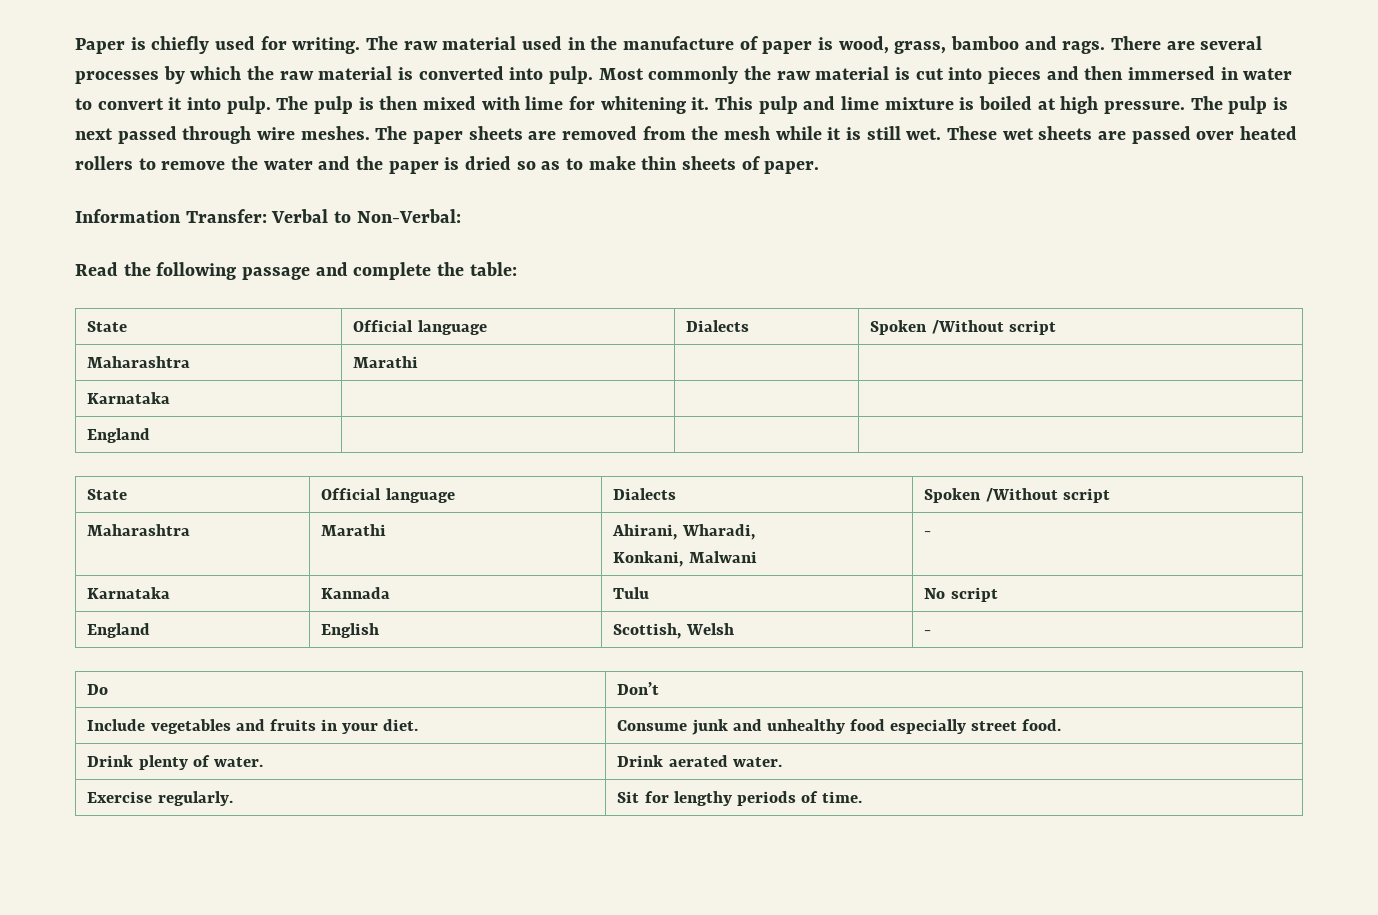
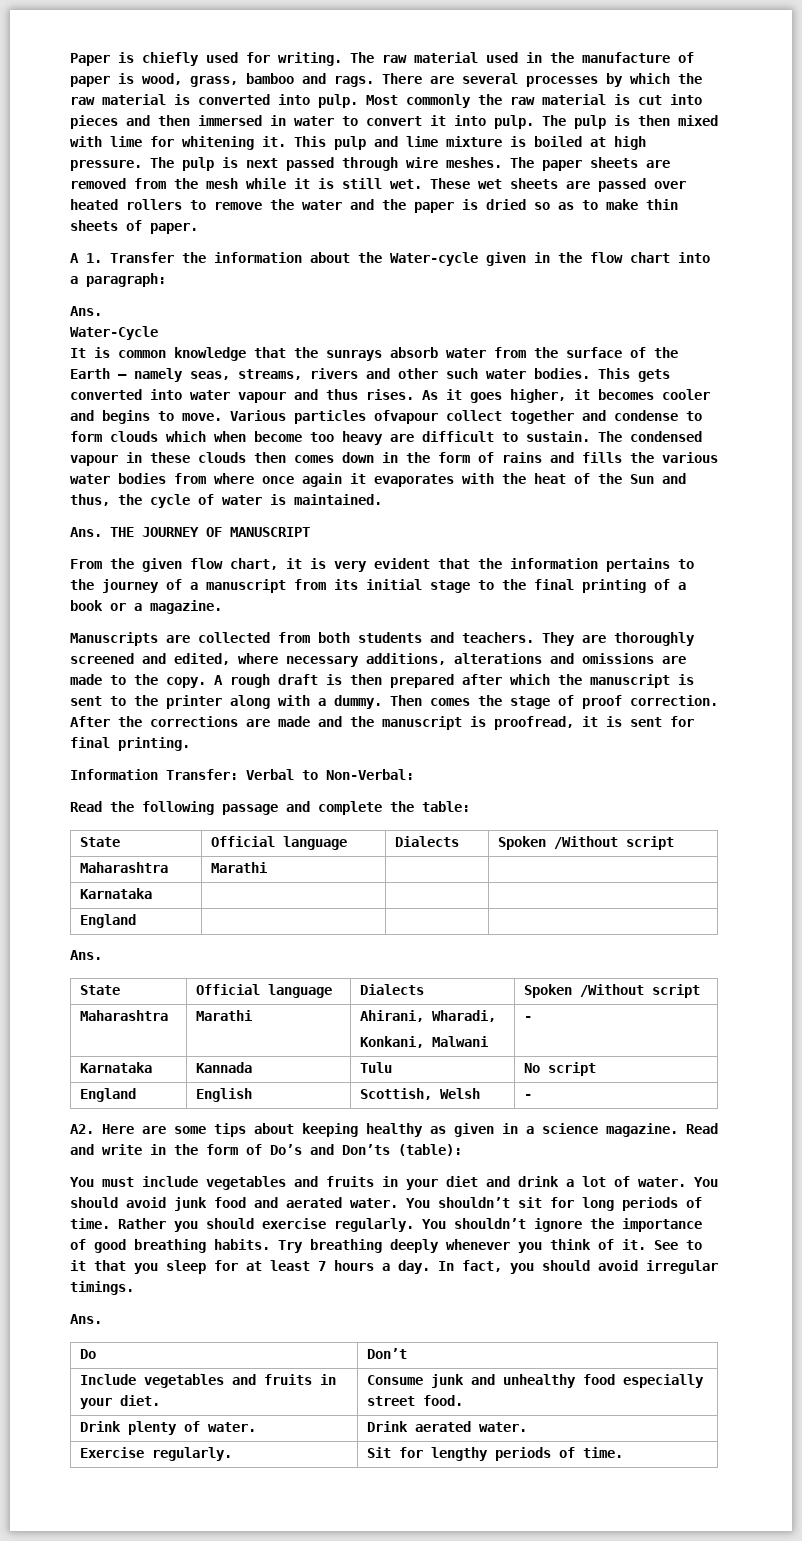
(820, 167) none -> [70,252,710,266] [70,273,166,287] [70,306,102,316] [70,326,158,340] [70,347,678,361] [70,368,670,382] [70,389,710,403] [70,410,702,424] [70,431,702,445] [70,452,718,466] [70,473,686,487] [70,494,382,508] [70,527,310,537] [70,558,694,572] [70,579,686,593] [70,600,222,614] [70,632,695,646] [70,653,686,667] [70,674,694,688] [70,695,718,709] [70,716,694,730] [70,737,190,751] // A 1. Transfer the information about the Water-cycle given in the flow chart into a paragraph: // Ans. // Water-Cycle // It is common knowledge that the sunrays absorb water from the surface of the Earth — namely seas, streams, rivers and other such water bodies. This gets converted into water vapour and thus rises. As it goes higher, it becomes cooler and begins to move. Various particles ofvapour collect together and condense to form clouds which when become too heavy are difficult to sustain. The condensed vapour in these clouds then comes down in the form of rains and fills the various water bodies from where once again it evaporates with the heat of the Sun and thus, the cycle of water is maintained. // Ans. THE JOURNEY OF MANUSCRIPT // From the given flow chart, it is very evident that the information pertains to the journey of a manuscript from its initial stage to the final printing of a book or a magazine. // Manuscripts are collected from both students and teachers. They are thoroughly screened and edited, where necessary additions, alterations and omissions are made to the copy. A rough draft is then prepared after which the manuscript is sent to the printer along with a dummy. Then comes the stage of proof correction. After the corrections are made and the manuscript is proofread, it is sent for final printing.
(151, 435) none -> [70,950,102,960] // Ans.
(932, 632) none -> [70,1123,718,1137] [70,1144,462,1156] [70,1176,718,1190] [70,1197,702,1211] [70,1218,702,1232] [70,1239,702,1253] [70,1260,718,1274] [70,1281,134,1295] [70,1314,102,1324] // A2. Here are some tips about keeping healthy as given in a science magazine. Read and write in the form of Do’s and Don’ts (table): // You must include vegetables and fruits in your diet and drink a lot of water. You should avoid junk food and aerated water. You shouldn’t sit for long periods of time. Rather you should exercise regularly. You shouldn’t ignore the importance of good breathing habits. Try breathing deeply whenever you think of it. See to it that you sleep for at least 7 hours a day. In fact, you should avoid irregular timings. // Ans.

